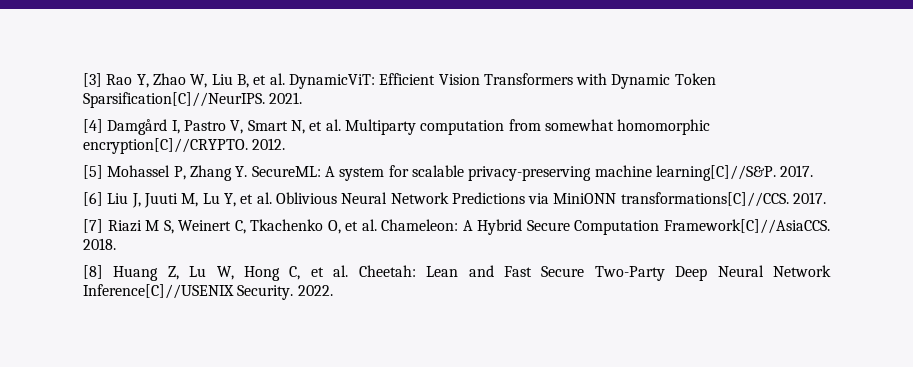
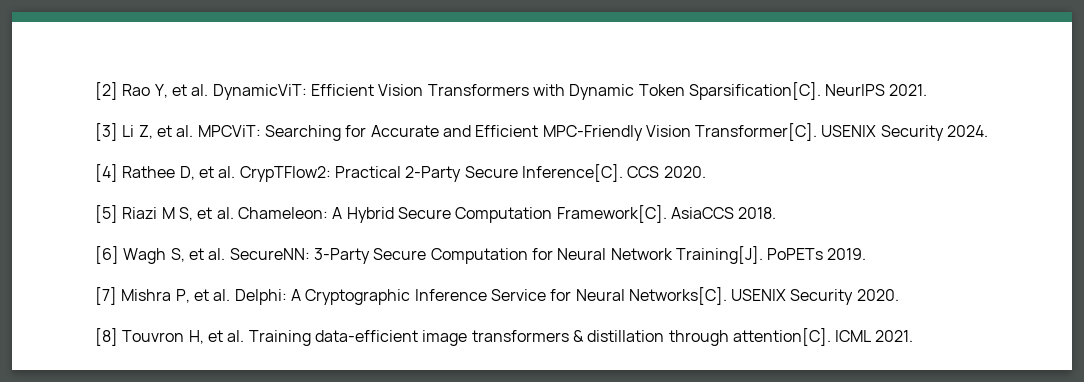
[83,73,102,87] [3] -> [95,82,118,100] [2]
[152,73,249,88] Zhao W, Liu B, -> (168, 91) none
[83,92,265,108] Sparsification[C]//NeurIPS. -> [688,82,886,100] Sparsification[C]. NeurIPS
[83,119,711,135] [83,138,286,154] [83,165,814,181] [83,192,827,208] [83,219,341,234] [4] Damgård I, Pastro V, Smart N, et al. Multiparty computation from somewhat homomorphic encryption[C]//CRYPTO. 2012. // [5] Mohassel P, Zhang Y. SecureML: A system for scalable privacy-preserving machine learning[C]//S&P. 2017. // [6] Liu J, Juuti M, Lu Y, et al. Oblivious Neural Network Predictions via MiniONN transformations[C]//CCS. 2017. // [7] Riazi M S, Weinert C, Tkachenko O, -> [95,123,989,141] [95,164,706,182] [95,205,193,223] [3] Li Z, et al. MPCViT: Searching for Accurate and Efficient MPC-Friendly Vision Transformer[C]. USENIX Security 2024. // [4] Rathee D, et al. CrypTFlow2: Practical 2-Party Secure Inference[C]. CCS 2020. // [5] Riazi M S,
[664,219,831,234] Framework[C]//AsiaCCS. -> [556,205,734,223] Framework[C]. AsiaCCS
[83,265,831,281] [83,284,333,300] [8] Huang Z, Lu W, Hong C, et al. Cheetah: Lean and Fast Secure Two-Party Deep Neural Network Inference[C]//USENIX Security. 2022. -> [95,246,867,264] [95,287,899,305] [95,328,914,346] [6] Wagh S, et al. SecureNN: 3-Party Secure Computation for Neural Network Training[J]. PoPETs 2019. // [7] Mishra P, et al. Delphi: A Cryptographic Inference Service for Neural Networks[C]. USENIX Security 2020. // [8] Touvron H, et al. Training data-efficient image transformers & distillation through attention[C]. ICML 2021.

